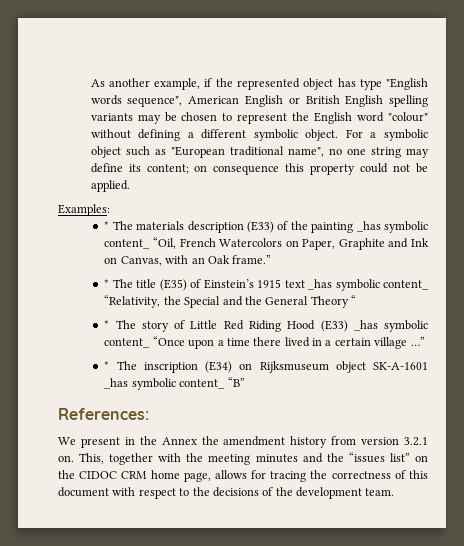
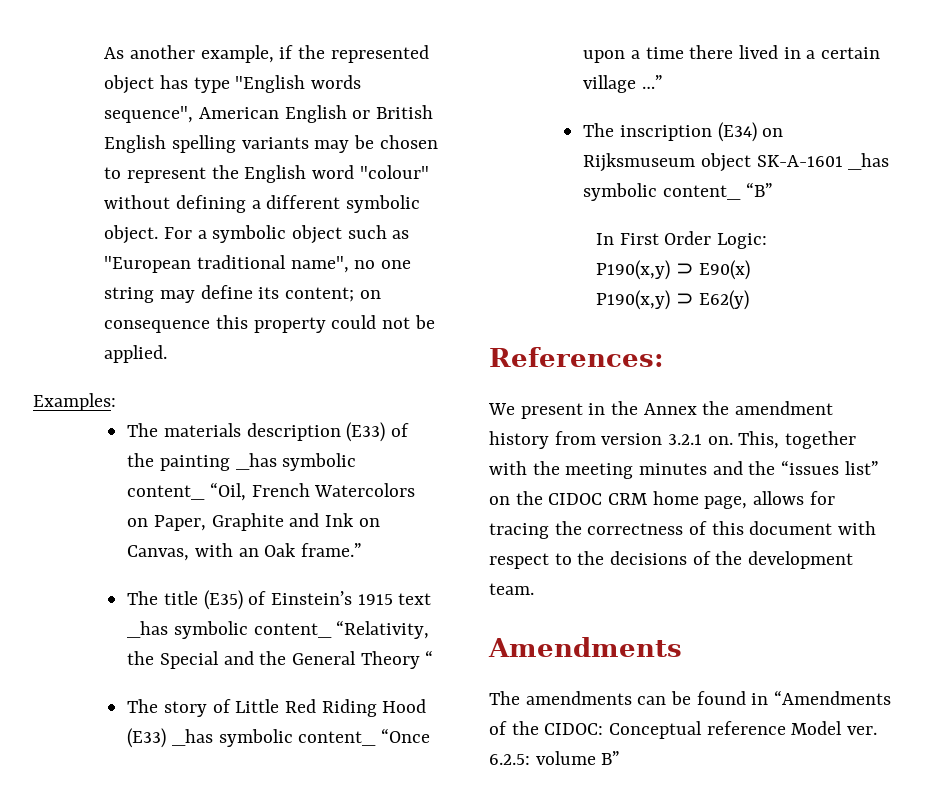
[104,221,110,230] * -> (116, 402) none
[104,279,110,288] * -> (363, 550) none
[104,320,110,329] * -> (434, 657) none
[104,361,110,370] * -> (664, 82) none
(245, 382) none -> [595,231,767,249] [595,260,751,280] [595,290,750,310] // In First Order Logic: // P190(x,y) ⊃ E90(x) // P190(x,y) ⊃ E62(y)
(395, 492) none -> [488,637,682,657] [489,690,892,705] [489,721,878,739] [489,751,621,765] // Amendments // The amendments can be found in “Amendments of the CIDOC: Conceptual reference Model ver. 6.2.5: volume B”

